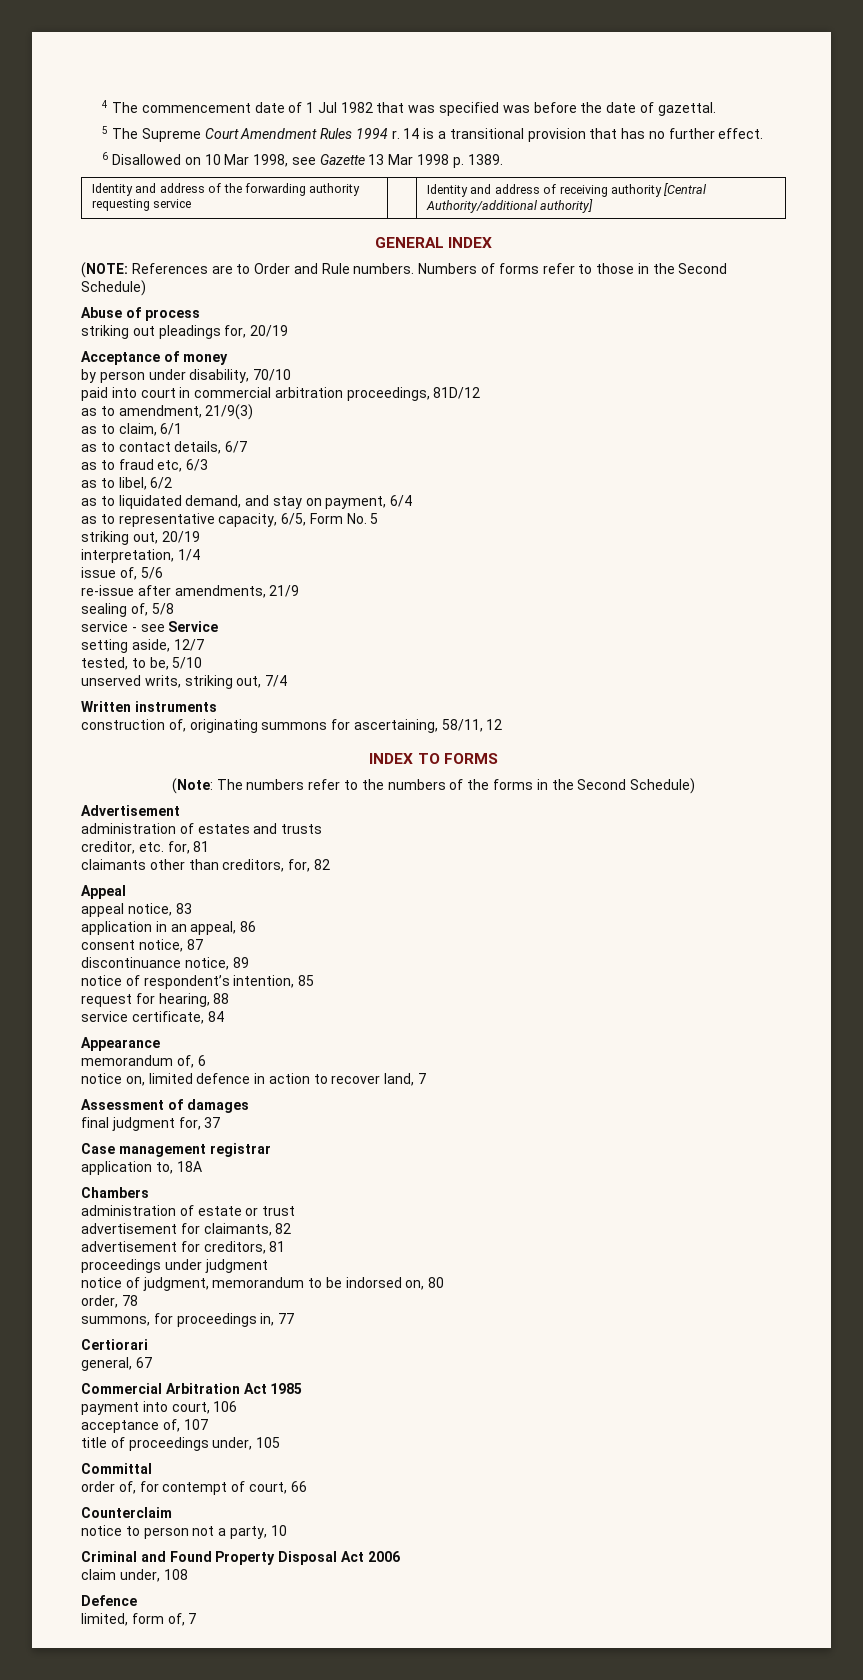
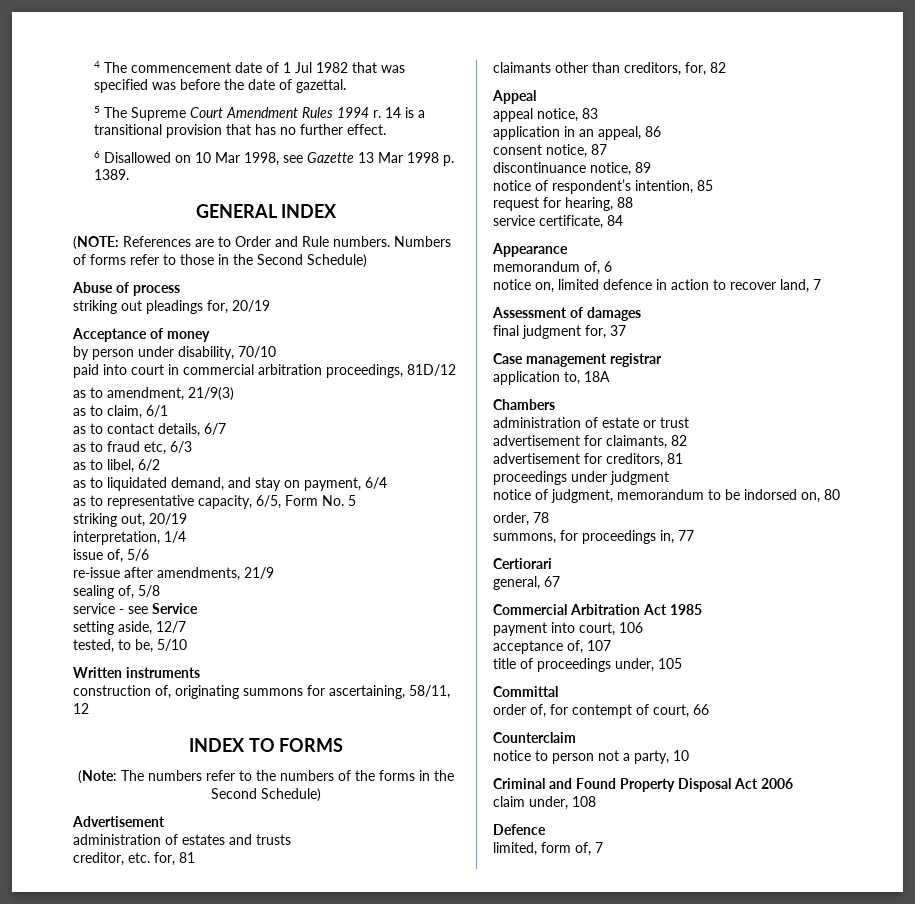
[92,183,361,196] [92,199,192,211] [427,183,708,197] [426,199,594,213] // Identity and address of the forwarding authority requesting service | | Identity and address of receiving authority [Central Authority/additional authority] -> (129, 174) none
[81,675,288,689] // unserved writs, striking out, 7/4 -> (187, 645) none

